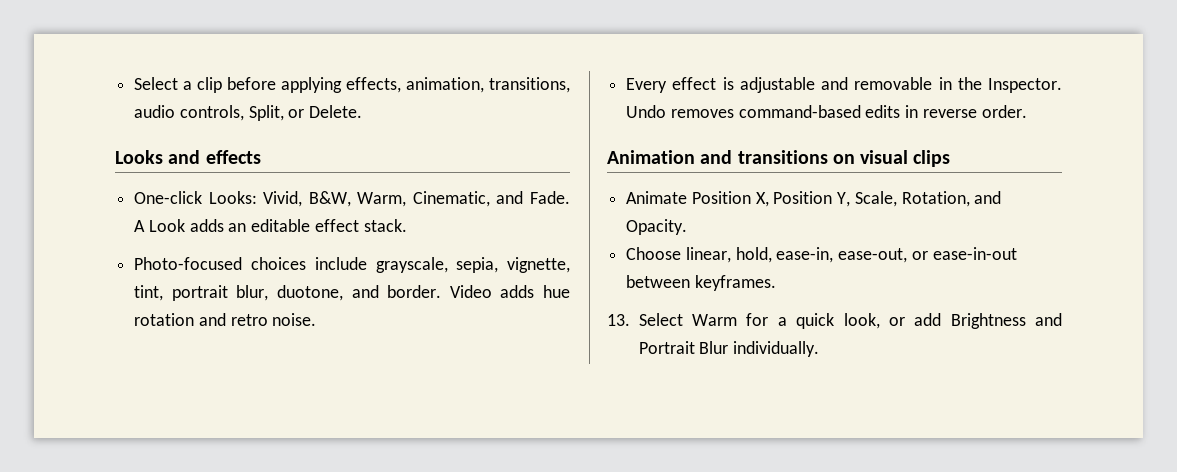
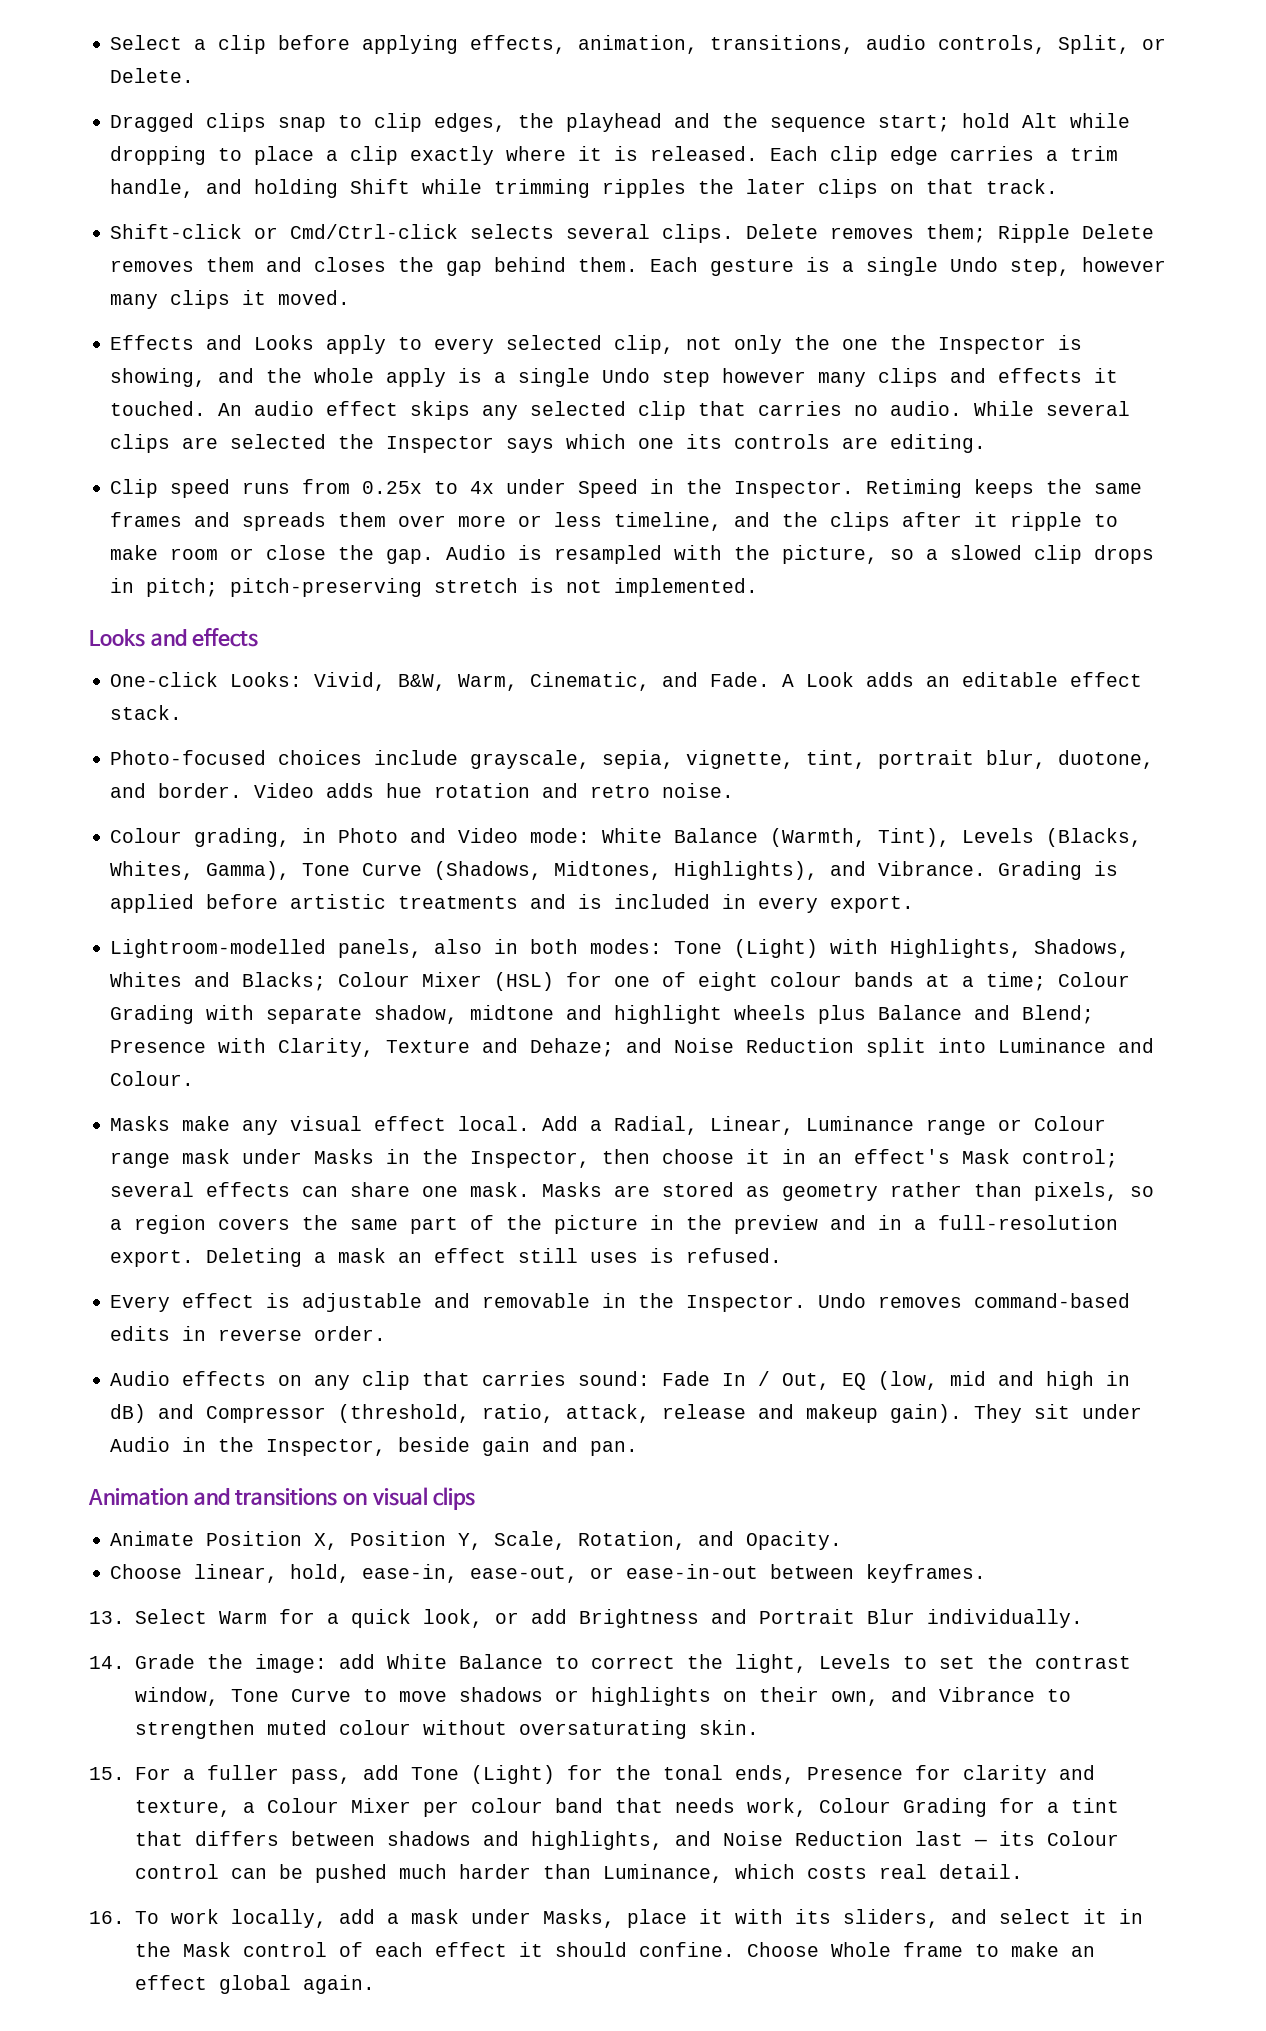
(363, 111) none -> [110,113,1131,132] [110,146,1119,165] [110,179,1059,198] [110,224,1155,243] [110,257,1167,276] [110,290,351,309] [110,335,1083,354] [110,368,1119,387] [110,401,1131,420] [110,434,987,453] [110,479,1143,498] [110,512,1119,531] [110,545,1155,564] [110,578,759,597] // Dragged clips snap to clip edges, the playhead and the sequence start; hold Alt while dropping to place a clip exactly where it is released. Each clip edge carries a trim handle, and holding Shift while trimming ripples the later clips on that track. // Shift-click or Cmd/Ctrl-click selects several clips. Delete removes them; Ripple Delete removes them and closes the gap behind them. Each gesture is a single Undo step, however many clips it moved. // Effects and Looks apply to every selected clip, not only the one the Inspector is showing, and the whole apply is a single Undo step however many clips and effects it touched. An audio effect skips any selected clip that carries no audio. While several clips are selected the Inspector says which one its controls are editing. // Clip speed runs from 0.25x to 4x under Speed in the Inspector. Retiming keeps the same frames and spreads them over more or less timeline, and the clips after it ripple to make room or close the gap. Audio is resampled with the picture, so a slowed clip drops in pitch; pitch-preserving stretch is not implemented.
(317, 319) none -> [110,828,1143,847] [110,861,1119,880] [110,894,915,913] [110,939,1131,958] [110,972,1131,991] [110,1005,1095,1024] [110,1038,1155,1057] [110,1071,195,1086] [110,1116,1107,1135] [110,1149,1119,1168] [110,1182,1155,1201] [110,1215,1119,1234] [110,1248,783,1267] // Colour grading, in Photo and Video mode: White Balance (Warmth, Tint), Levels (Blacks, Whites, Gamma), Tone Curve (Shadows, Midtones, Highlights), and Vibrance. Grading is applied before artistic treatments and is included in every export. // Lightroom-modelled panels, also in both modes: Tone (Light) with Highlights, Shadows, Whites and Blacks; Colour Mixer (HSL) for one of eight colour bands at a time; Colour Grading with separate shadow, midtone and highlight wheels plus Balance and Blend; Presence with Clarity, Texture and Dehaze; and Noise Reduction split into Luminance and Colour. // Masks make any visual effect local. Add a Radial, Linear, Luminance range or Colour range mask under Masks in the Inspector, then choose it in an effect's Mask control; several effects can share one mask. Masks are stored as geometry rather than pixels, so a region covers the same part of the picture in the preview and in a full-resolution export. Deleting a mask an effect still uses is refused.
(1027, 111) none -> [110,1371,1131,1390] [110,1404,1143,1423] [110,1437,639,1456] // Audio effects on any clip that carries sound: Fade In / Out, EQ (low, mid and high in dB) and Compressor (threshold, ratio, attack, release and makeup gain). They sit under Audio in the Inspector, beside gain and pan.
(820, 349) none -> [89,1654,1131,1673] [134,1687,1071,1706] [134,1720,759,1739] [89,1765,1095,1784] [134,1798,1119,1817] [134,1831,1119,1850] [134,1864,1023,1883] [89,1909,1143,1928] [134,1942,1095,1957] [134,1975,375,1994] // 14. Grade the image: add White Balance to correct the light, Levels to set the contrast window, Tone Curve to move shadows or highlights on their own, and Vibrance to strengthen muted colour without oversaturating skin. // 15. For a fuller pass, add Tone (Light) for the tonal ends, Presence for clarity and texture, a Colour Mixer per colour band that needs work, Colour Grading for a tint that differs between shadows and highlights, and Noise Reduction last — its Colour control can be pushed much harder than Luminance, which costs real detail. // 16. To work locally, add a mask under Masks, place it with its sliders, and select it in the Mask control of each effect it should confine. Choose Whole frame to make an effect global again.

